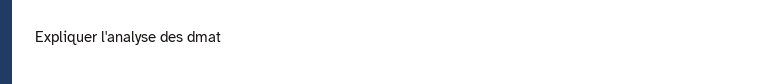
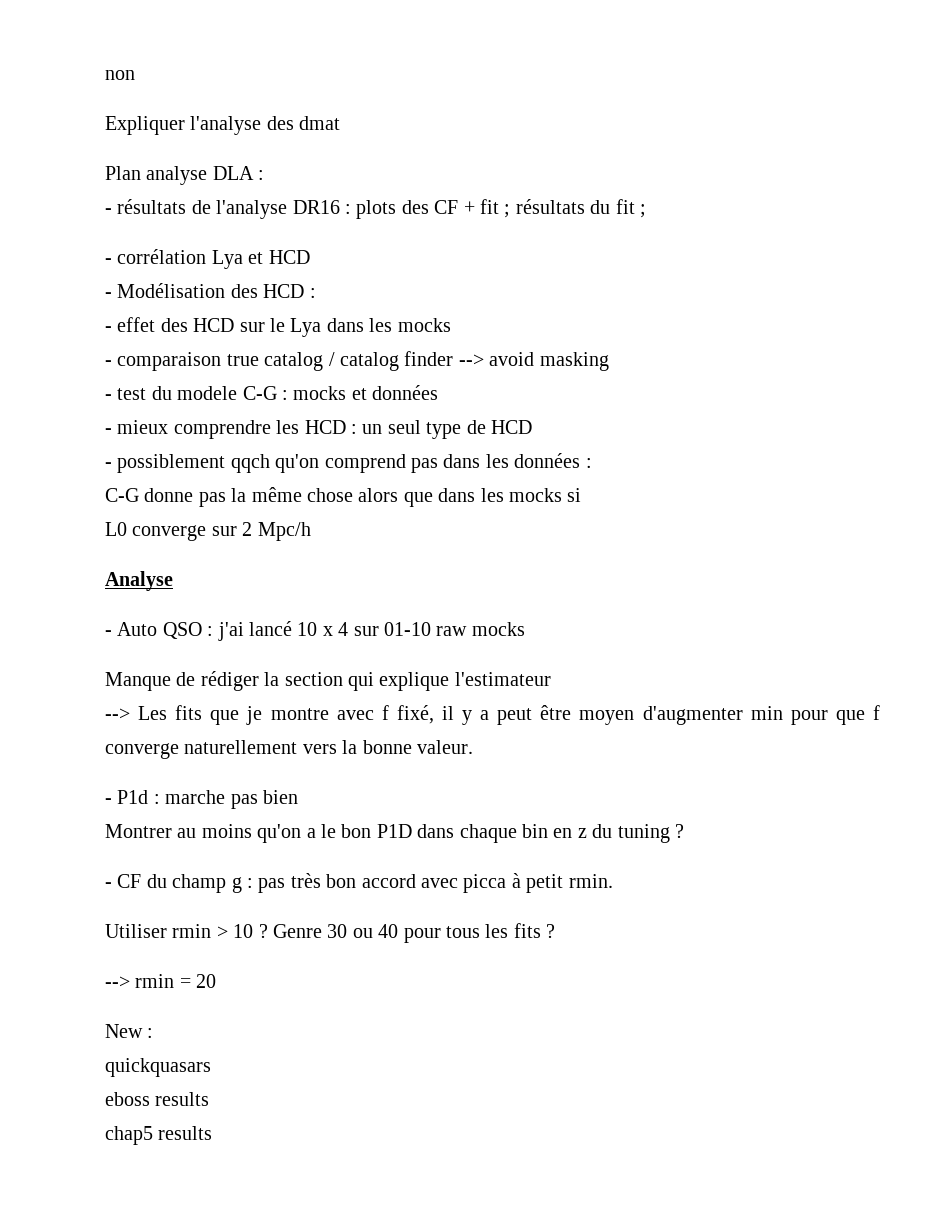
(35, 37) none -> [105,70,135,80] non //
(221, 36) none -> [105,166,265,185] [105,199,646,219] [105,249,310,269] [105,283,316,298] [105,317,451,337] [105,351,609,371] [105,385,439,400] [105,420,532,439] [105,453,592,473] [105,487,582,507] [105,522,311,541] [105,571,173,591] [105,621,525,641] [105,671,551,691] [105,705,880,725] [105,740,473,759] [105,790,298,809] [105,824,684,843] [105,873,613,893] [105,923,556,943] [105,974,217,988] [105,1024,154,1038] [105,1058,211,1077] [105,1092,210,1106] [105,1126,213,1145] // Plan analyse DLA : // - résultats de l'analyse DR16 : plots des CF + fit ; résultats du fit ; // - corrélation Lya et HCD // - Modélisation des HCD : // - effet des HCD sur le Lya dans les mocks // - comparaison true catalog / catalog finder --> avoid masking // - test du modele C-G : mocks et données // - mieux comprendre les HCD : un seul type de HCD // - possiblement qqch qu'on comprend pas dans les données : // C-G donne pas la même chose alors que dans les mocks si // L0 converge sur 2 Mpc/h // Analyse // - Auto QSO : j'ai lancé 10 x 4 sur 01-10 raw mocks // Manque de rédiger la section qui explique l'estimateur // --> Les fits que je montre avec f fixé, il y a peut être moyen d'augmenter min pour que f converge naturellement vers la bonne valeur. // - P1d : marche pas bien // Montrer au moins qu'on a le bon P1D dans chaque bin en z du tuning ? // - CF du champ g : pas très bon accord avec picca à petit rmin. // Utiliser rmin > 10 ? Genre 30 ou 40 pour tous les fits ? // --> rmin = 20 // New : // quickquasars // eboss results // chap5 results

